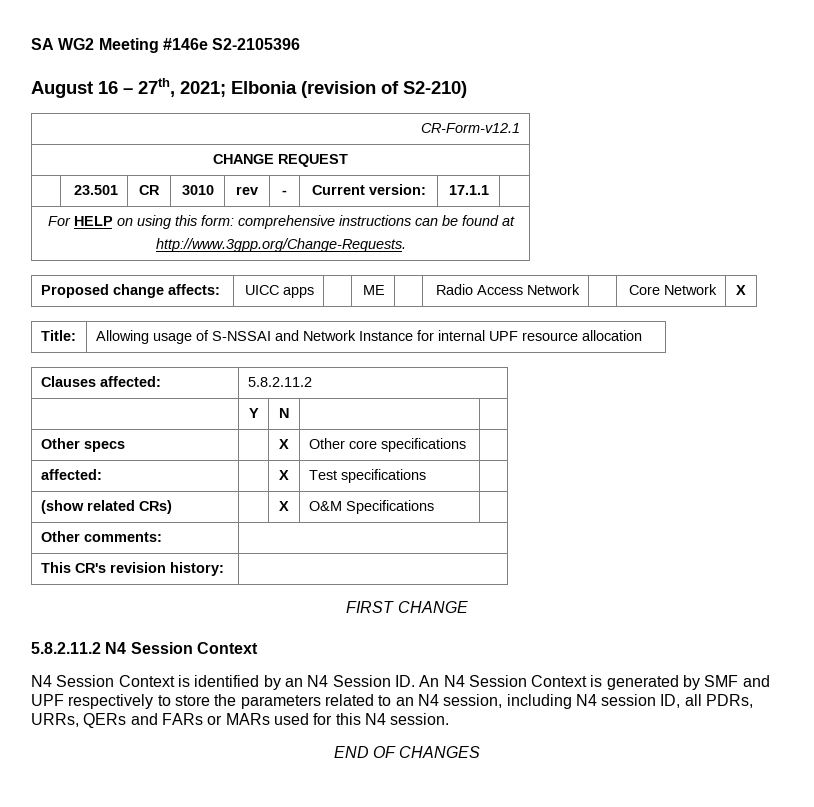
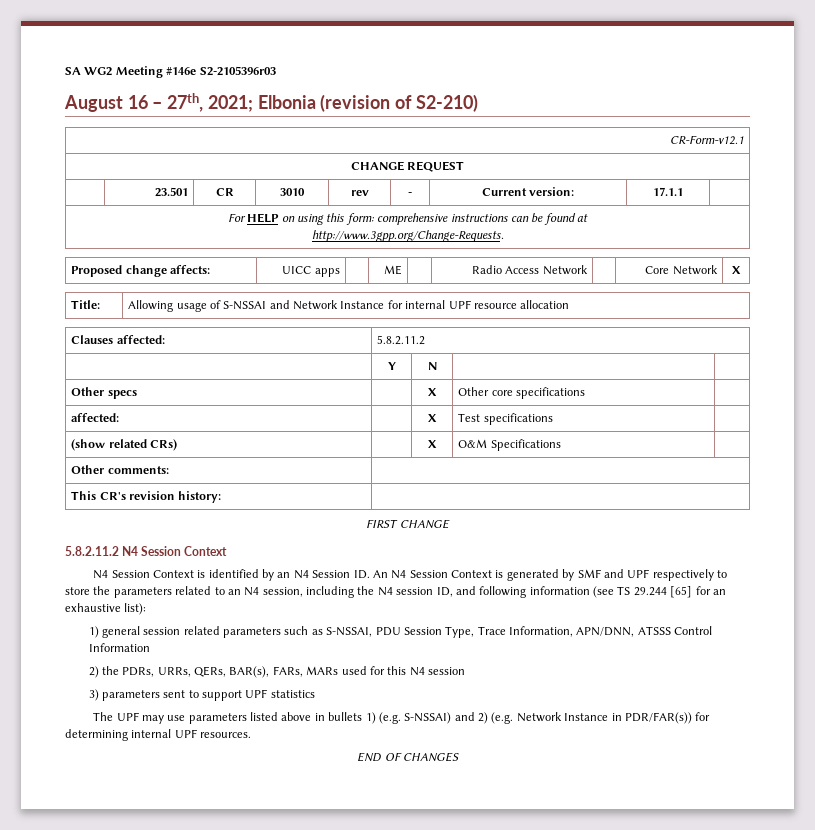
[212,38,301,50] S2-2105396 -> [199,66,276,76] S2-2105396r03
(572, 701) none -> [357,586,375,595] the
[684,694,754,708] [31,713,223,728] all PDRs, URRs, QERs and FARs or -> [455,586,726,598] [65,603,147,615] [88,626,713,638] [88,643,150,652] [88,666,303,678] and following information (see TS 29.244 [65] for an exhaustive list): // 1) general session related parameters such as S-NSSAI, PDU Session Type, Trace Information, APN/DNN, ATSSS Control Information // 2) the PDRs, URRs, QERs, BAR(s), FARs,
[390,713,450,725] session. -> [428,667,466,675] [88,689,315,701] [93,712,711,724] [65,729,252,741] session // 3) parameters sent to support UPF statistics // The UPF may use parameters listed above in bullets 1) (e.g. S-NSSAI) and 2) (e.g. Network Instance in PDR/FAR(s)) for determining internal UPF resources.

